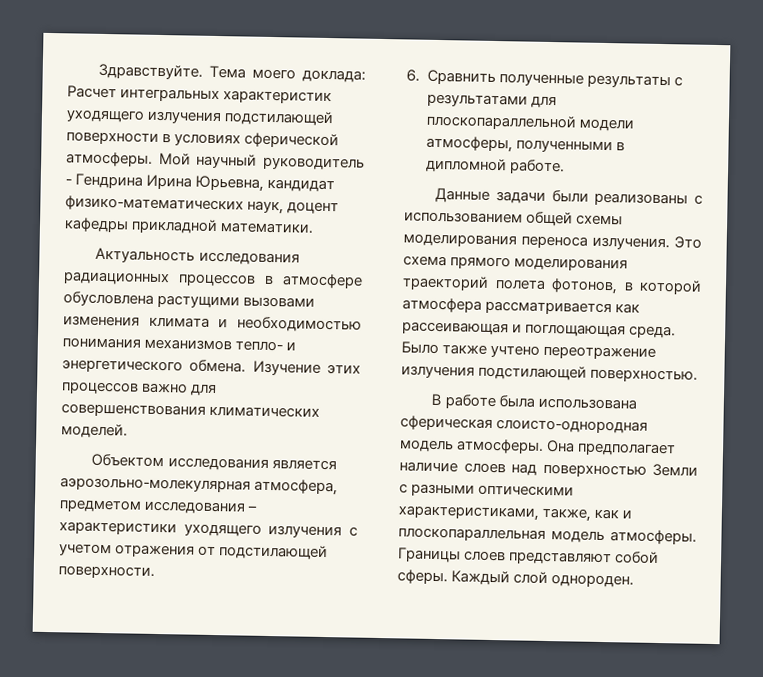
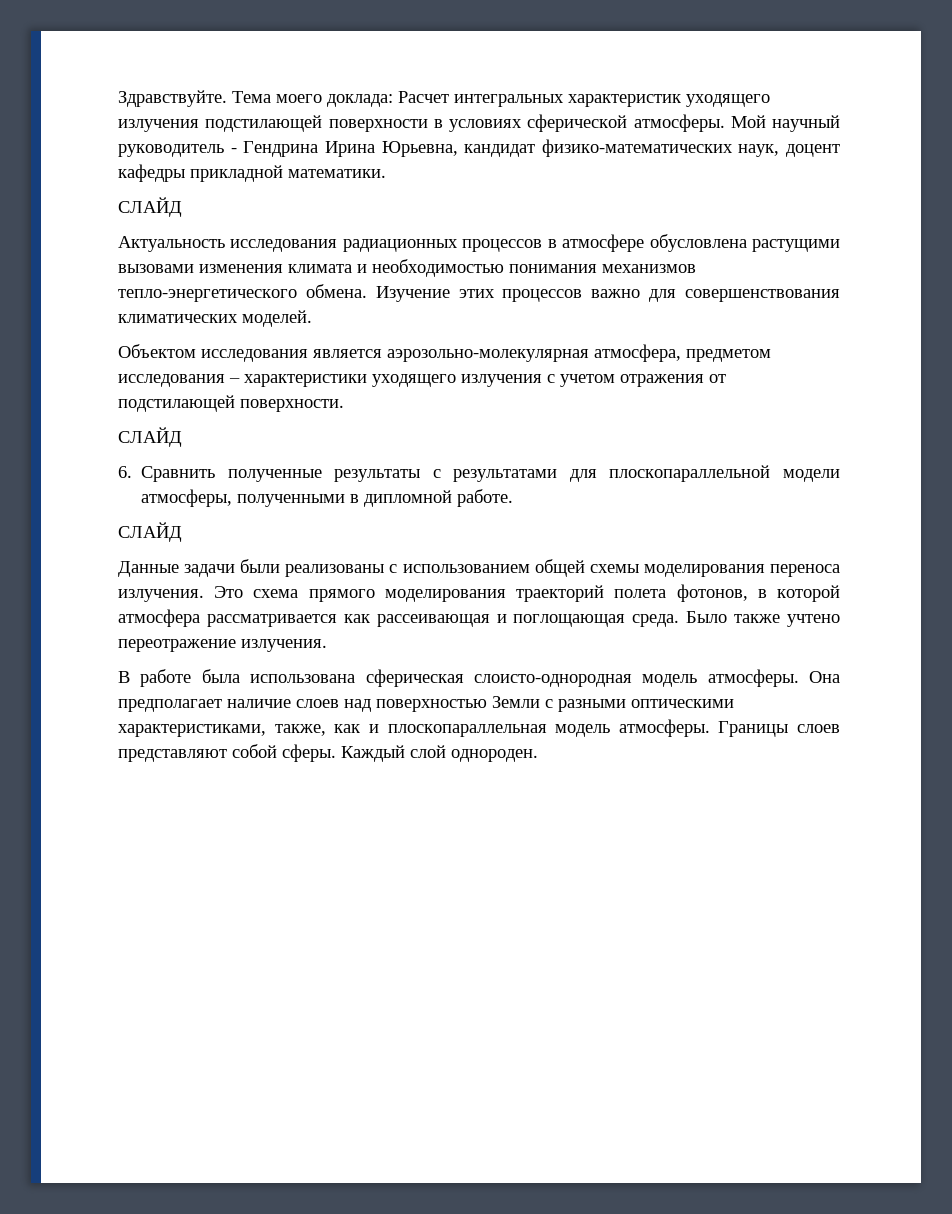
(315, 228) none -> [118,197,182,217] // СЛАЙД
[235,340,297,352] [62,359,183,374] тепло- и энергетического -> [118,289,297,302] тепло-энергетического
(155, 572) none -> [118,427,182,447] // СЛАЙД
(565, 167) none -> [118,522,182,542] // СЛАЙД
[401,364,699,383] излучения подстилающей поверхностью. -> [241,639,327,652] излучения.

